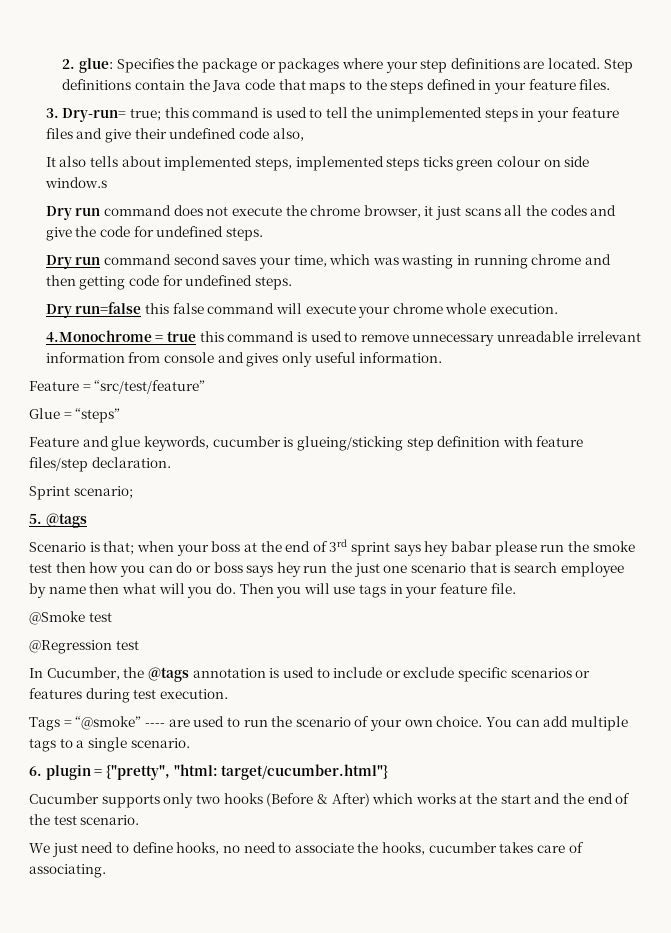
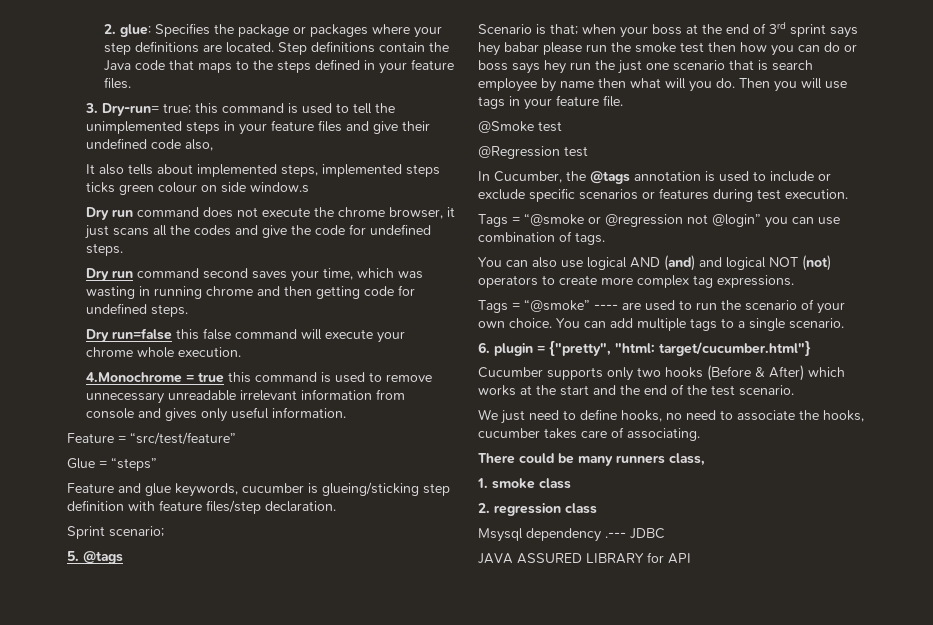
(228, 694) none -> [478,213,840,228] [478,231,605,245] [478,255,831,271] [478,275,794,288] // Tags = “@smoke or @regression not @login” you can use combination of tags. // You can also use logical AND (and) and logical NOT (not) operators to create more complex tag expressions.
(106, 871) none -> [478,453,705,466] [477,478,571,489] [478,503,597,516] [478,528,665,542] [478,552,691,564] // There could be many runners class, // 1. smoke class // 2. regression class // Msysql dependency .--- JDBC // JAVA ASSURED LIBRARY for API

